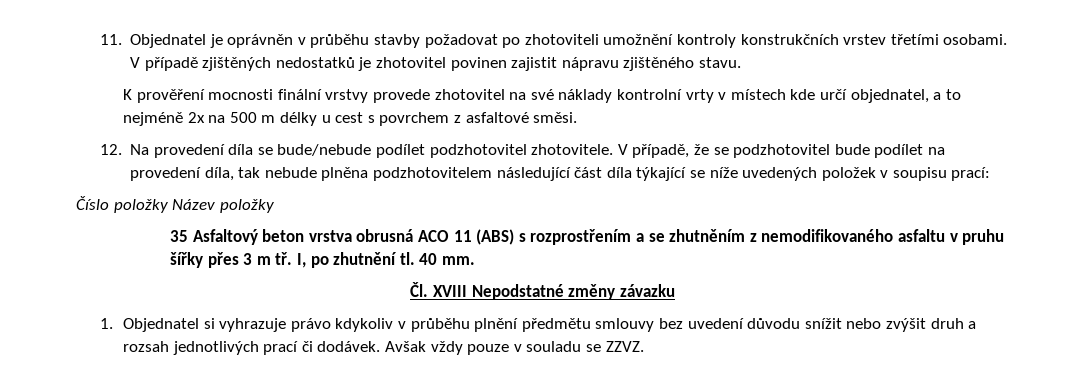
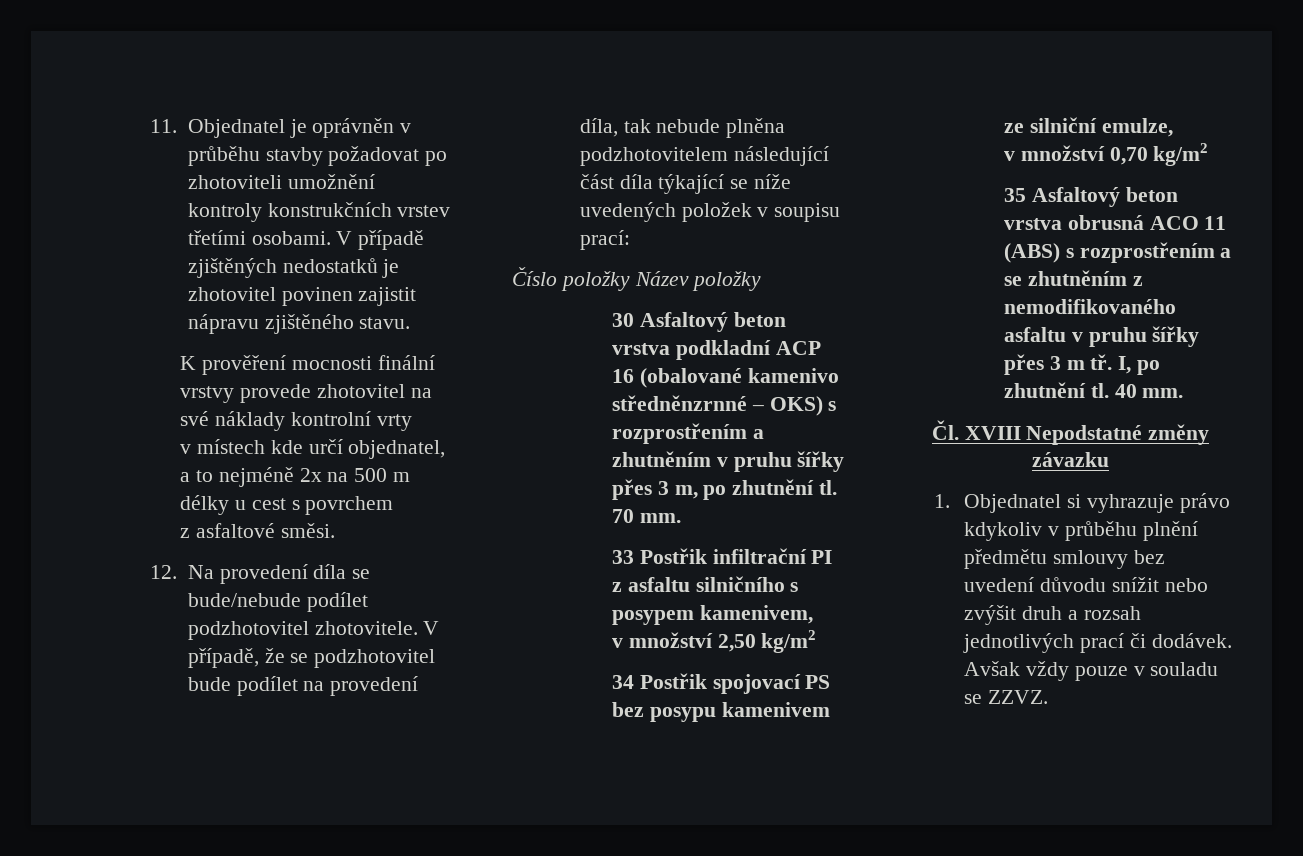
(714, 96) none -> (412, 422) //
(450, 119) none -> (394, 505) //
(274, 206) none -> [611,312,786,332] [611,340,821,360] [611,368,839,388] [611,395,837,416] [611,423,764,444] [611,451,845,472] [611,479,837,500] [611,509,681,523] [611,548,833,564] [611,576,799,592] [611,605,813,625] [611,630,817,653] [611,673,831,694] [611,702,830,722] [1003,117,1173,137] [1003,143,1209,166] // 30 Asfaltový beton vrstva podkladní ACP 16 (obalované kamenivo středněnzrnné – OKS) s rozprostřením a zhutněním v pruhu šířky přes 3 m, po zhutnění tl. 70 mm. // 33 Postřik infiltrační PI z asfaltu silničního s posypem kamenivem, // v množství 2,50 kg/m2 // 34 Postřik spojovací PS bez posypu kamenivem ze silniční emulze, // v množství 0,70 kg/m2

